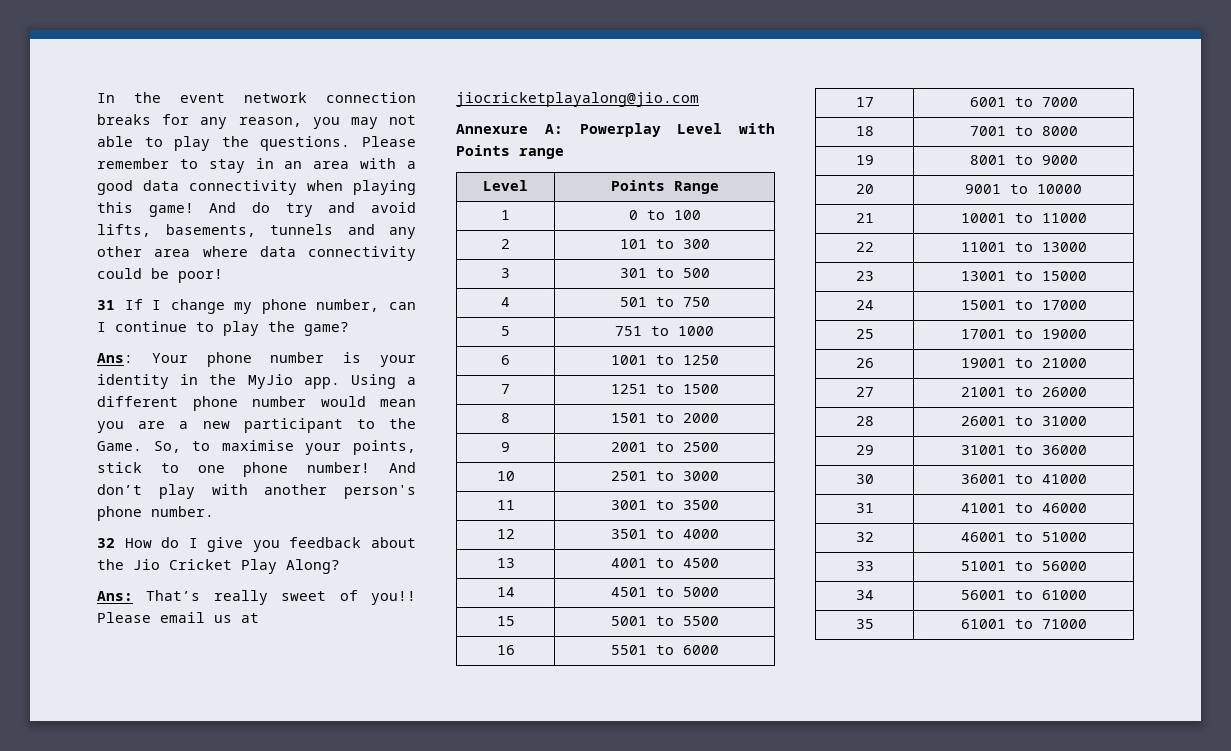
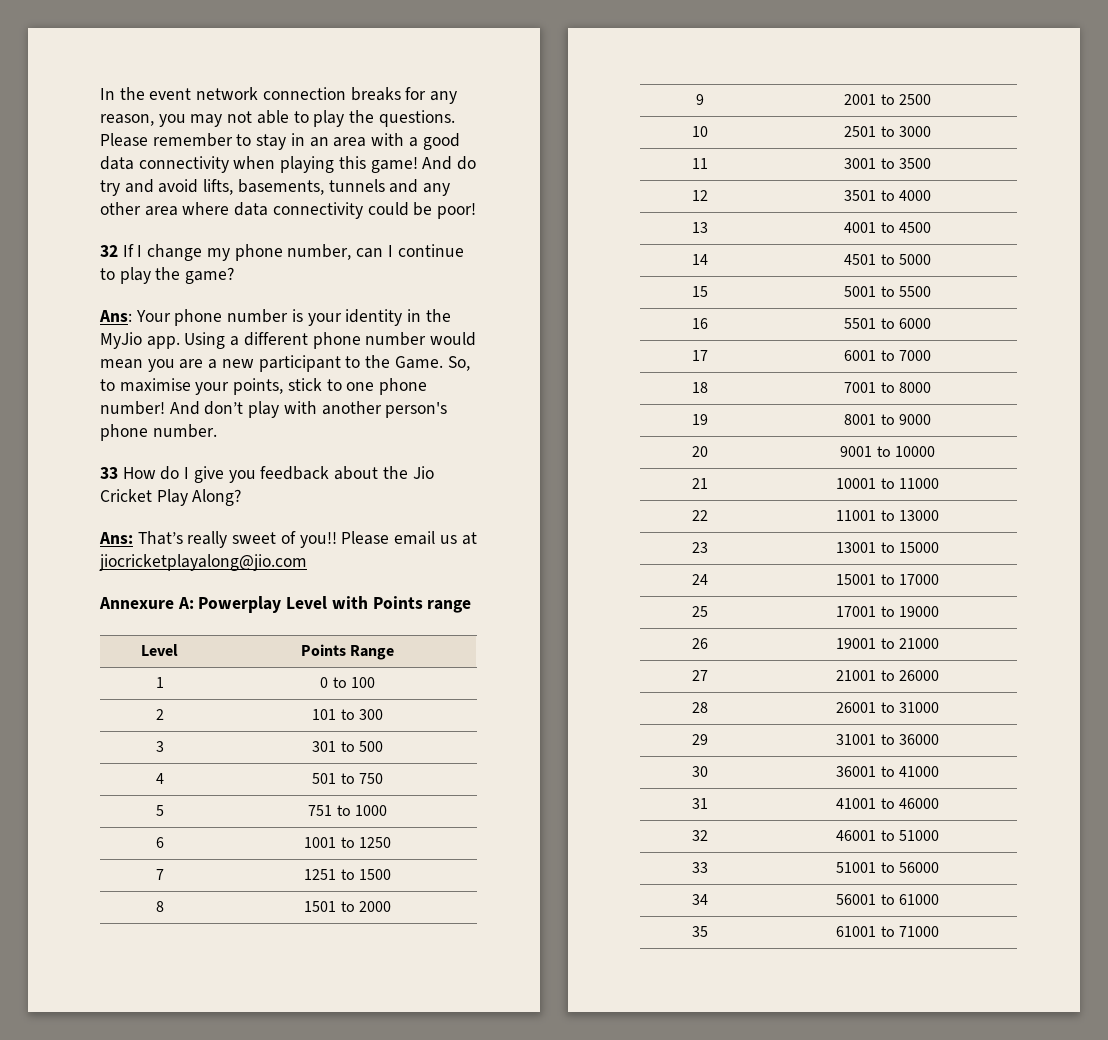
[97,300,115,310] 31 -> [100,245,118,257] 32
[97,538,115,548] 32 -> [100,467,118,479] 33

